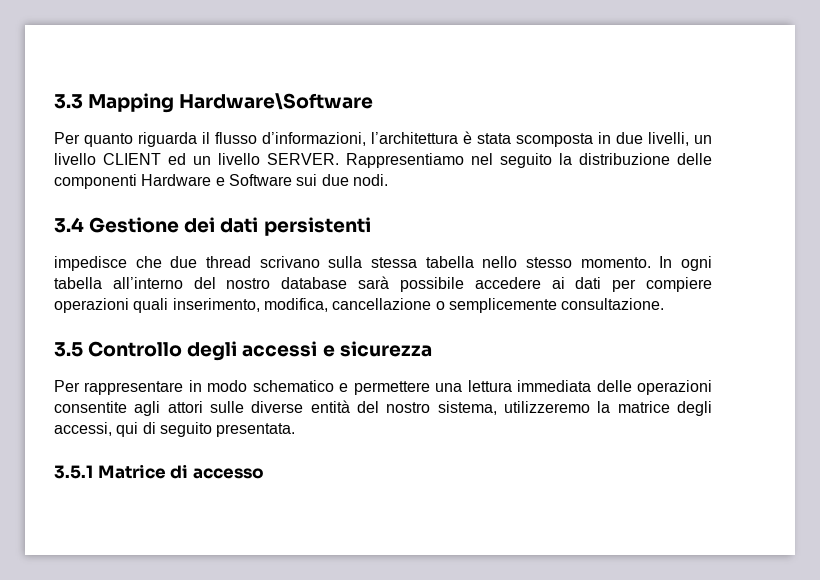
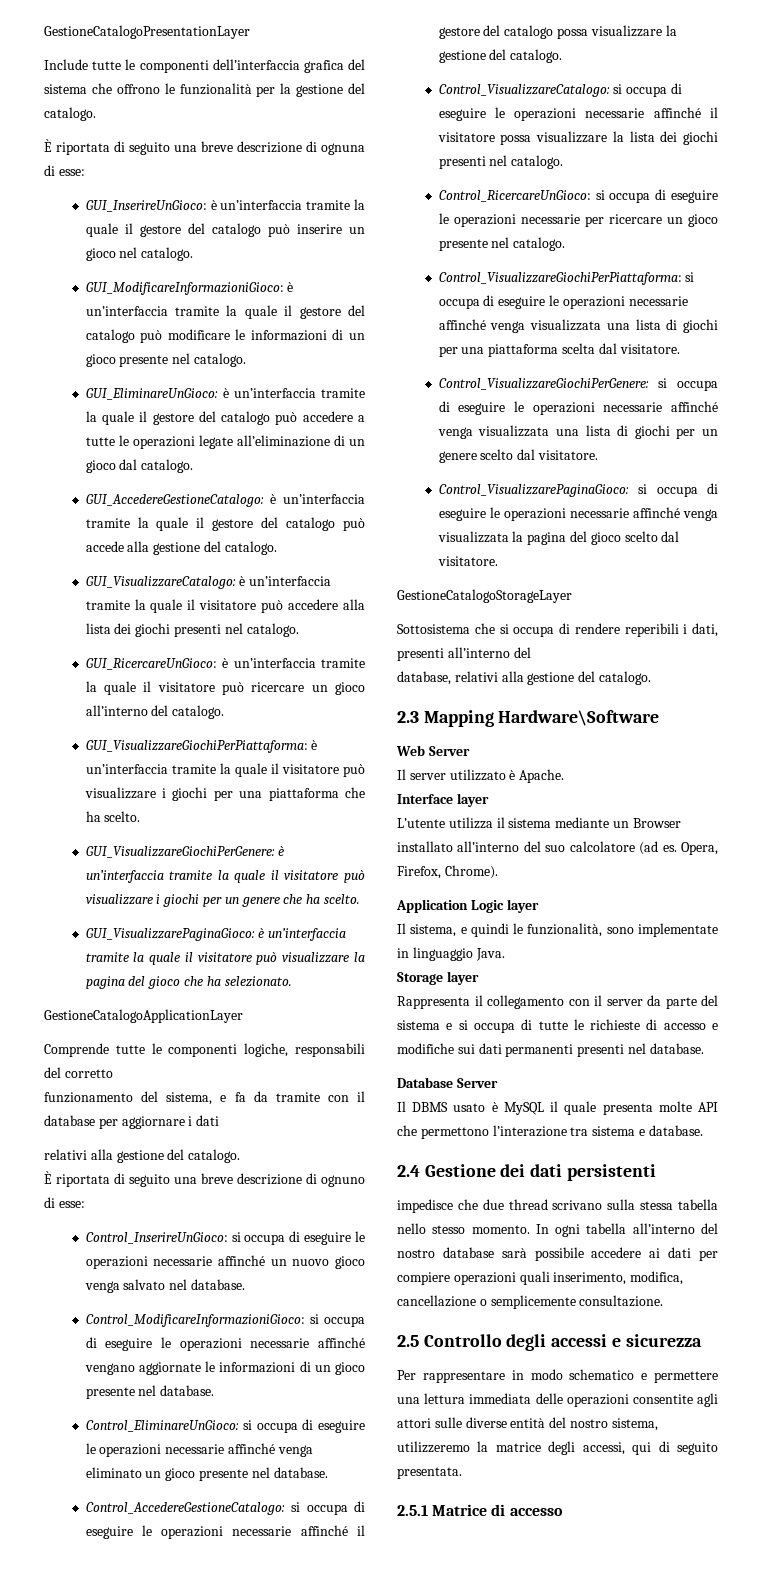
[54,93,374,113] [54,131,712,147] [54,153,712,168] [54,174,388,189] [54,217,84,233] 3.3 Mapping Hardware\Software // Per quanto riguarda il flusso d’informazioni, l’architettura è stata scomposta in due livelli, un livello CLIENT ed un livello SERVER. Rappresentiamo nel seguito la distribuzione delle componenti Hardware e Software sui due nodi. // 3.4 -> [44,25,250,39] [44,59,365,73] [44,83,365,97] [44,107,96,121] [44,139,365,155] [44,165,85,176] [85,199,365,212] [85,223,365,237] [85,247,194,261] [85,282,294,295] [85,305,365,319] [85,329,365,343] [85,353,247,367] [85,388,365,400] [85,411,365,425] [85,435,365,449] [85,459,194,473] [85,494,365,507] [85,517,366,531] [85,541,277,555] [85,576,332,589] [85,599,366,613] [85,623,299,637] [85,658,365,670] [85,681,365,695] [85,705,225,719] [85,740,318,753] [85,763,365,777] [84,787,365,801] [85,811,141,822] [85,846,285,858] [85,870,365,883] [85,894,360,907] [85,928,347,941] [85,952,365,965] [85,976,292,989] [44,1009,243,1023] [44,1043,366,1057] [44,1067,113,1078] [44,1091,365,1105] [44,1115,220,1129] [44,1149,241,1163] [44,1171,365,1187] [44,1197,85,1208] [85,1231,365,1245] [85,1255,366,1269] [84,1279,246,1293] [85,1314,365,1327] [85,1337,366,1351] [84,1361,365,1375] [85,1385,215,1399] [85,1419,365,1433] [85,1443,313,1457] [85,1467,328,1481] [85,1501,365,1515] [85,1525,365,1539] [438,25,677,39] [438,49,563,63] [438,83,683,97] [438,107,718,121] [437,131,718,145] [438,155,564,169] [438,189,718,203] [438,213,718,227] [438,237,566,251] [438,272,695,285] [438,295,688,309] [438,319,718,333] [438,343,680,357] [438,378,718,391] [438,401,718,415] [437,425,718,439] [438,449,599,463] [438,483,718,497] [438,507,718,521] [437,531,680,545] [437,556,498,566] [397,589,572,603] [397,623,718,637] [397,647,531,661] [397,671,651,685] [397,710,660,727] [396,745,470,756] [397,769,565,783] [397,793,489,807] [397,817,681,829] [397,841,718,855] [397,865,498,879] [396,899,539,913] [397,923,718,937] [397,947,505,961] [397,971,479,985] [397,995,718,1009] [397,1019,718,1033] [397,1043,704,1057] [397,1077,498,1088] [397,1101,718,1115] [397,1125,703,1139] [397,1165,420,1177] GestioneCatalogoPresentationLayer // Include tutte le componenti dell’interfaccia grafica del sistema che offrono le funzionalità per la gestione del catalogo. // È riportata di seguito una breve descrizione di ognuna di esse: // GUI_InserireUnGioco: è un’interfaccia tramite la quale il gestore del catalogo può inserire un gioco nel catalogo. // GUI_ModificareInformazioniGioco: è un’interfaccia tramite la quale il gestore del catalogo può modificare le informazioni di un gioco presente nel catalogo. // GUI_EliminareUnGioco: è un’interfaccia tramite la quale il gestore del catalogo può accedere a tutte le operazioni legate all’eliminazione di un gioco dal catalogo. // GUI_AccedereGestioneCatalogo: è un’interfaccia tramite la quale il gestore del catalogo può accede alla gestione del catalogo. // GUI_VisualizzareCatalogo: è un’interfaccia tramite la quale il visitatore può accedere alla lista dei giochi presenti nel catalogo. // GUI_RicercareUnGioco: è un’interfaccia tramite la quale il visitatore può ricercare un gioco all’interno del catalogo. // GUI_VisualizzareGiochiPerPiattaforma: è un’interfaccia tramite la quale il visitatore può visualizzare i giochi per una piattaforma che ha scelto. // GUI_VisualizzareGiochiPerGenere: è un’interfaccia tramite la quale il visitatore può visualizzare i giochi per un genere che ha scelto. // GUI_VisualizzarePaginaGioco: è un’interfaccia tramite la quale il visitatore può visualizzare la pagina del gioco che ha selezionato. // GestioneCatalogoApplicationLayer // Comprende tutte le componenti logiche, responsabili del corretto // funzionamento del sistema, e fa da tramite con il database per aggiornare i dati // relativi alla gestione del catalogo. // È riportata di seguito una breve descrizione di ognuno di esse: // Control_InserireUnGioco: si occupa di eseguire le operazioni necessarie affinché un nuovo gioco venga salvato nel database. // Control_ModificareInformazioniGioco: si occupa di eseguire le operazioni necessarie affinché vengano aggiornate le informazioni di un gioco presente nel database. // Control_EliminareUnGioco: si occupa di eseguire le operazioni necessarie affinché venga eliminato un gioco presente nel database. // Control_AccedereGestioneCatalogo: si occupa di eseguire le operazioni necessarie affinché il gestore del catalogo possa visualizzare la gestione del catalogo. // Control_VisualizzareCatalogo: si occupa di eseguire le operazioni necessarie affinché il visitatore possa visualizzare la lista dei giochi presenti nel catalogo. // Control_RicercareUnGioco: si occupa di eseguire le operazioni necessarie per ricercare un gioco presente nel catalogo. // Control_VisualizzareGiochiPerPiattaforma: si occupa di eseguire le operazioni necessarie affinché venga visualizzata una lista di giochi per una piattaforma scelta dal visitatore. // Control_VisualizzareGiochiPerGenere: si occupa di eseguire le operazioni necessarie affinché venga visualizzata una lista di giochi per un genere scelto dal visitatore. // Control_VisualizzarePaginaGioco: si occupa di eseguire le operazioni necessarie affinché venga visualizzata la pagina del gioco scelto dal visitatore. // GestioneCatalogoStorageLayer // Sottosistema che si occupa di rendere reperibili i dati, presenti all’interno del // database, relativi alla gestione del catalogo. // 2.3 Mapping Hardware\Software // Web Server // Il server utilizzato è Apache. // Interface layer // L’utente utilizza il sistema mediante un Browser installato all’interno del suo calcolatore (ad es. Opera, Firefox, Chrome). // Application Logic layer // Il sistema, e quindi le funzionalità, sono implementate in linguaggio Java. // Storage layer // Rappresenta il collegamento con il server da parte del sistema e si occupa di tutte le richieste di accesso e modifiche sui dati permanenti presenti nel database. // Database Server // Il DBMS usato è MySQL il quale presenta molte API che permettono l’interazione tra sistema e database. // 2.4
[54,342,83,357] 3.5 -> [397,1335,419,1347] 2.5
[54,465,93,479] 3.5.1 -> [397,1505,428,1516] 2.5.1

